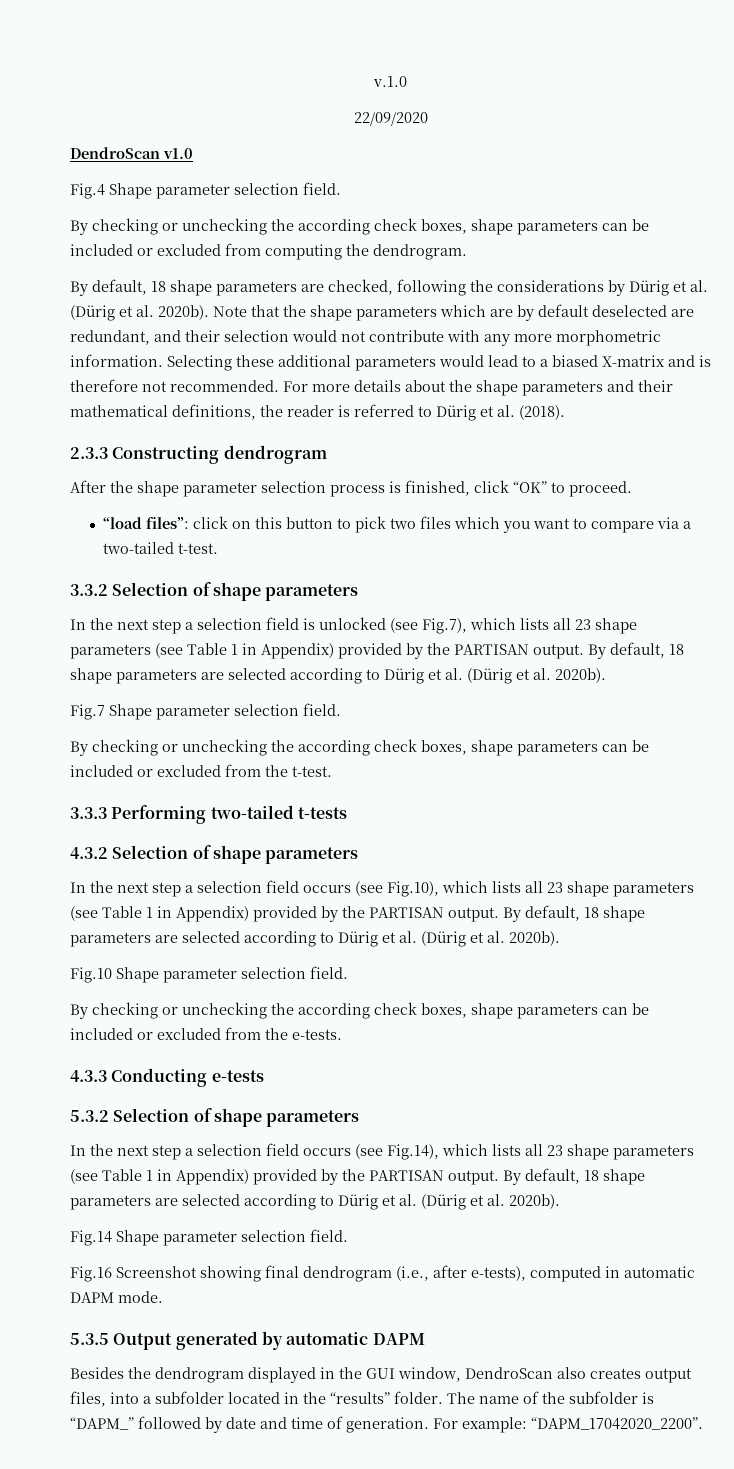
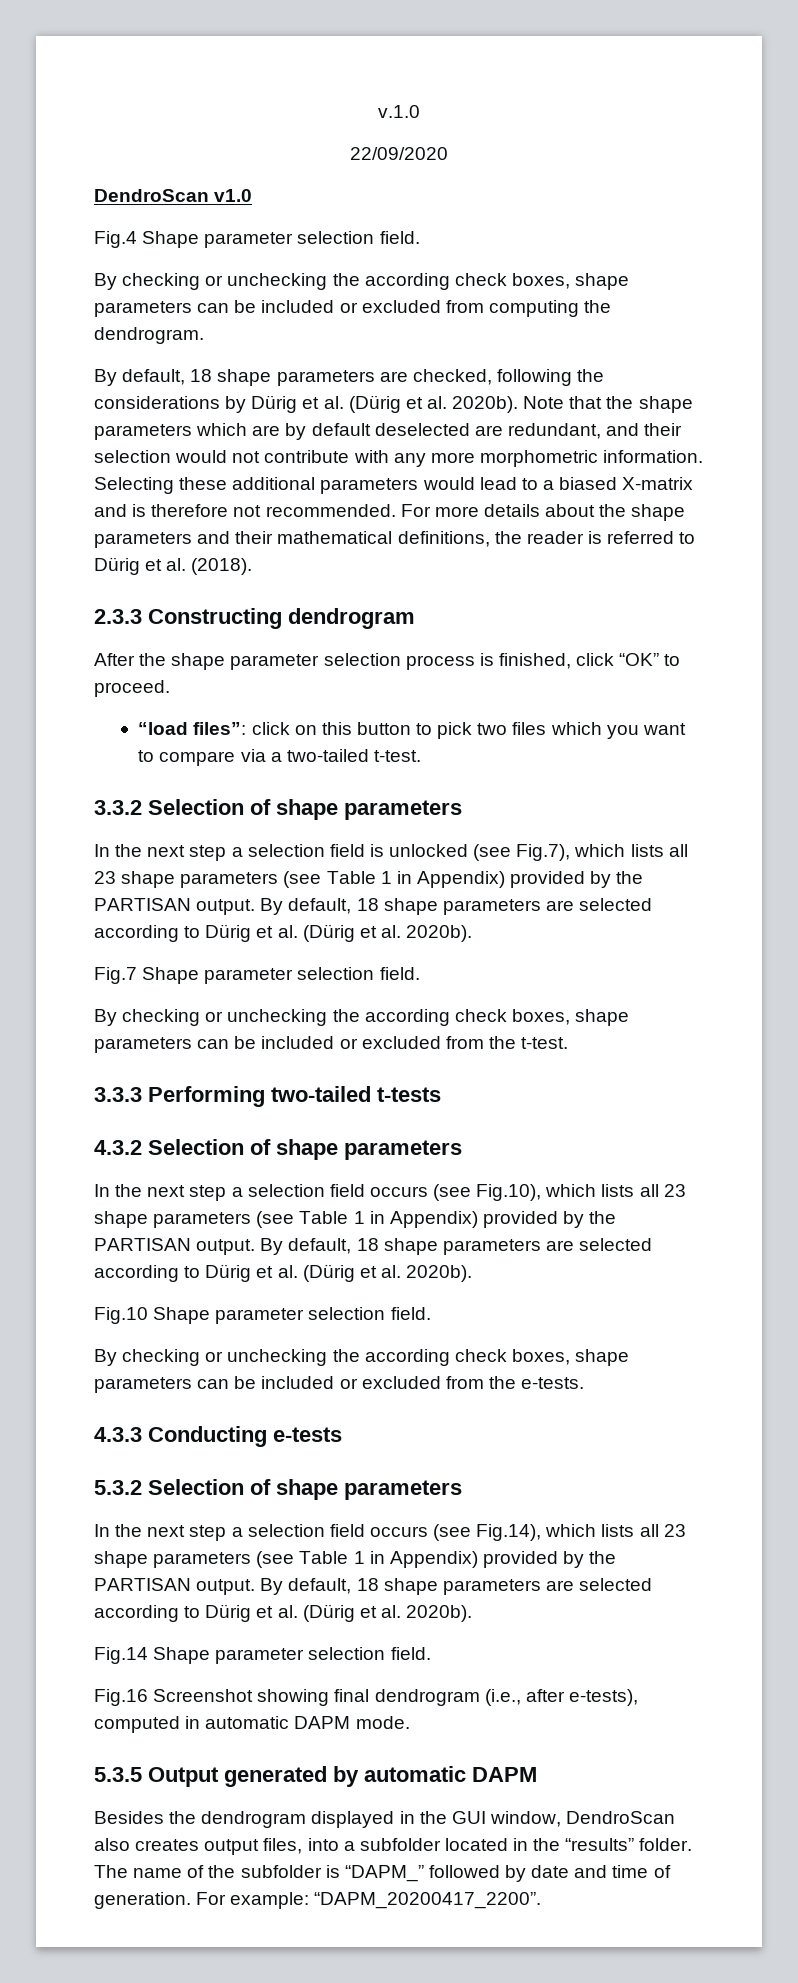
[531,1417,703,1430] “DAPM_17042020_2200”. -> [314,1892,542,1909] “DAPM_20200417_2200”.

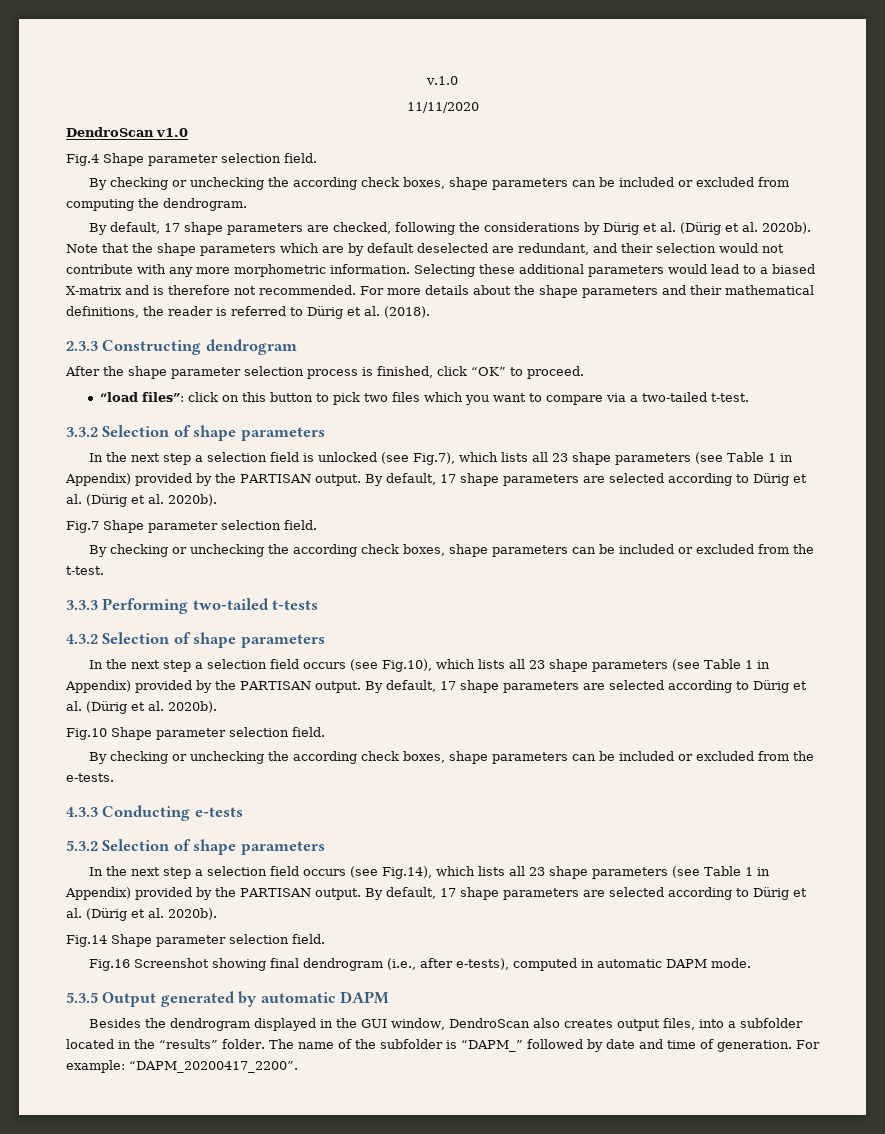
[350,147,448,160] 22/09/2020 -> [406,102,479,113] 11/11/2020
[190,369,213,382] 18 -> [164,223,181,232] 17
[356,898,379,911] 18 -> [439,474,456,483] 17
[356,1238,379,1251] 18 -> [439,681,456,690] 17
[356,1578,379,1591] 18 -> [439,888,456,897] 17

